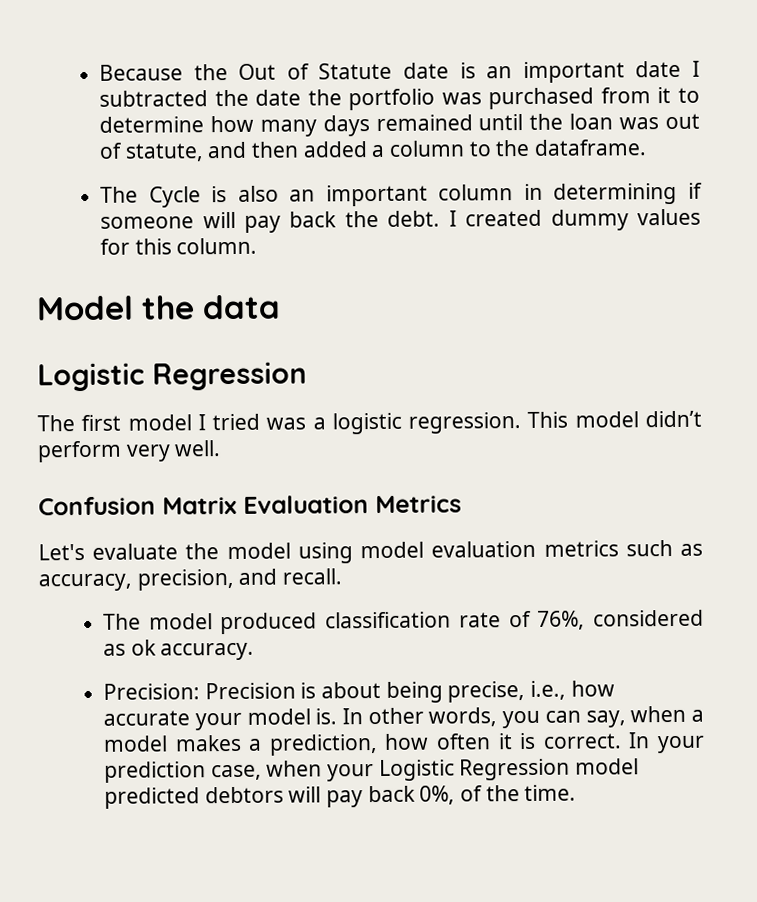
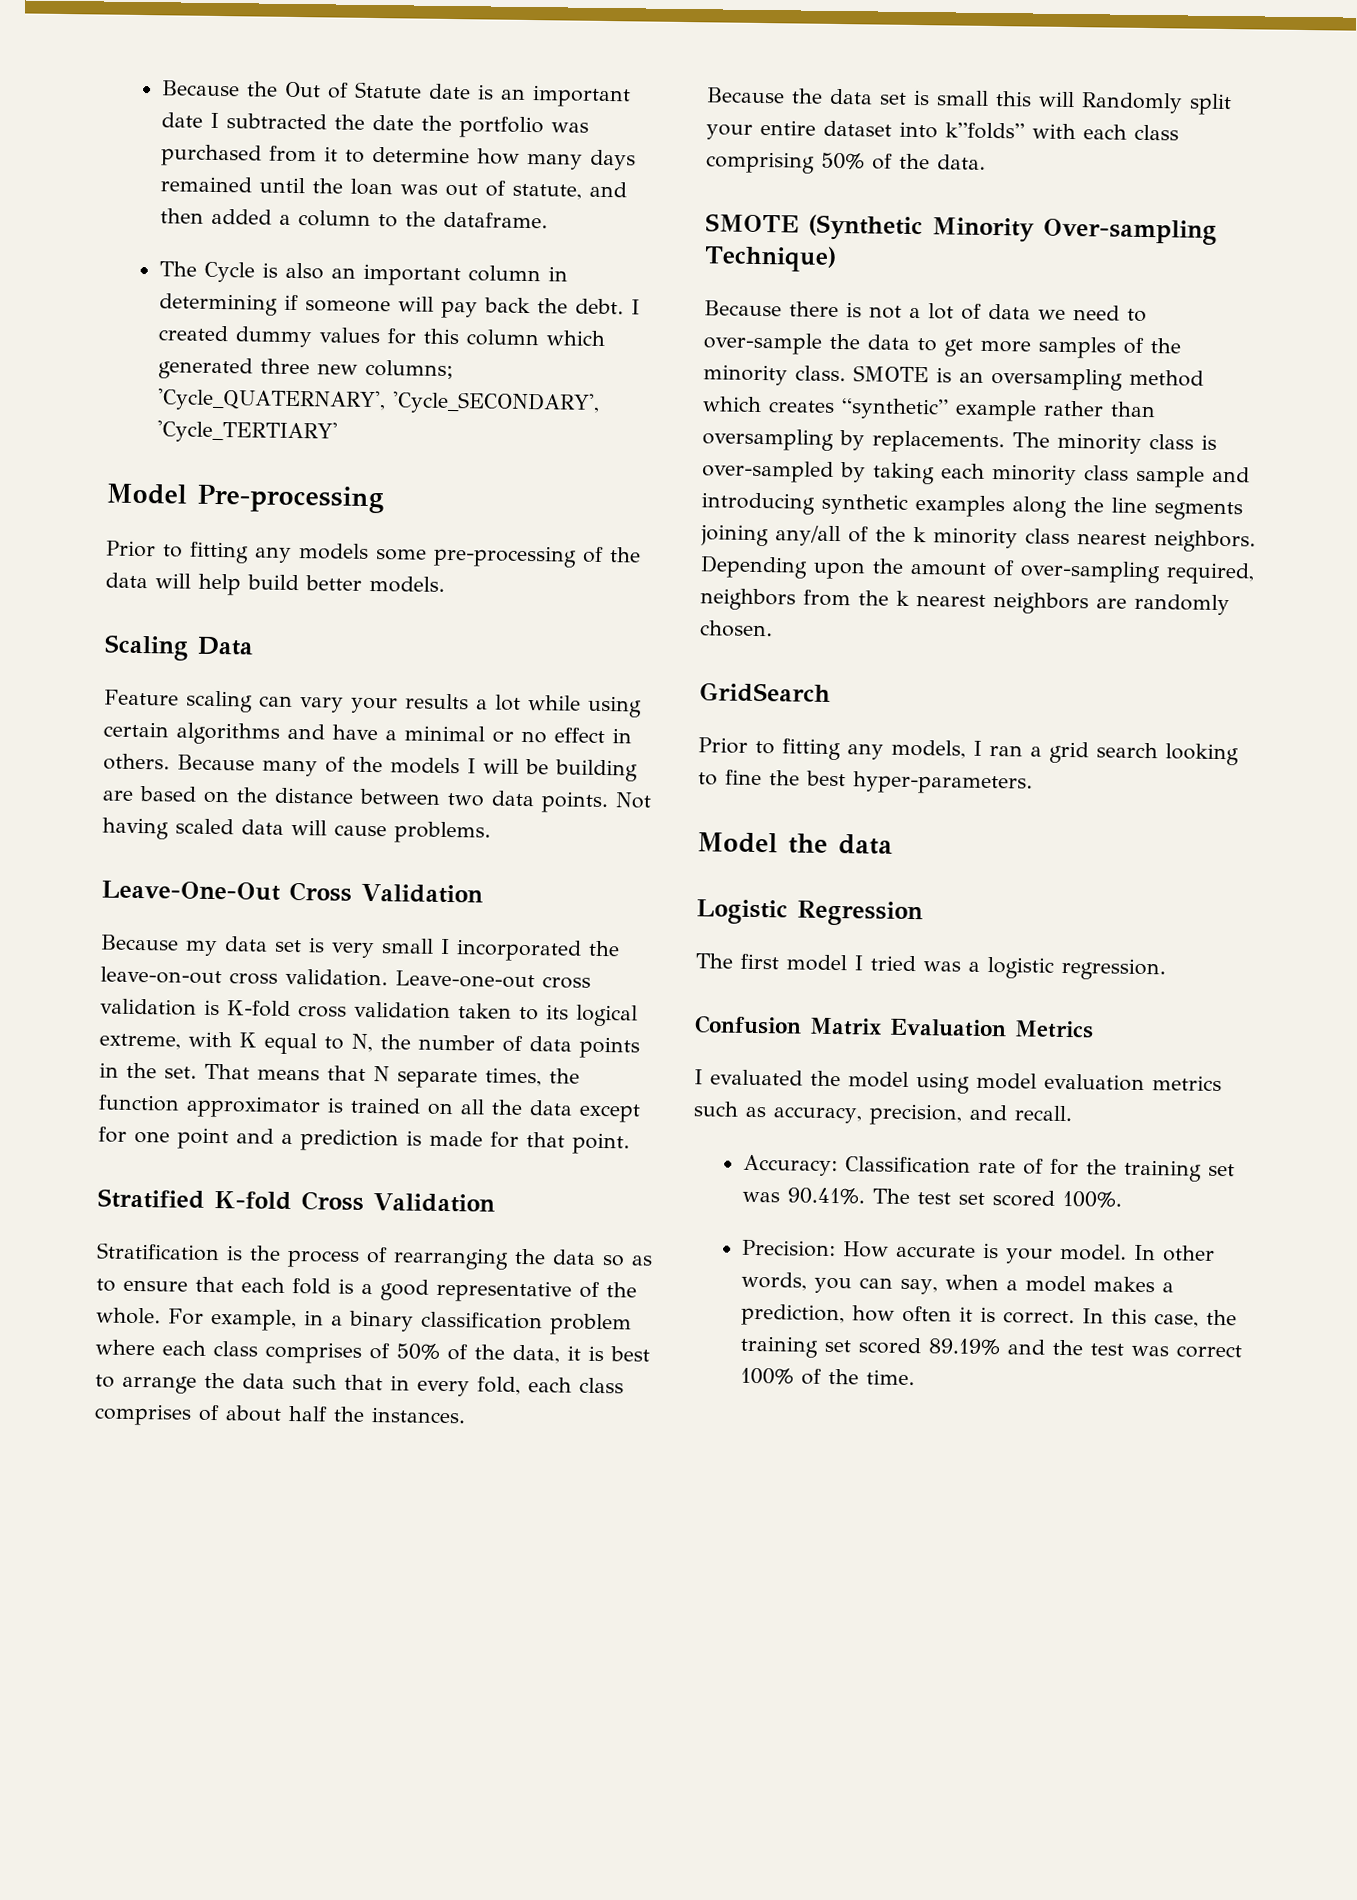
[176,237,258,255] column. -> [466,329,606,347] [158,357,455,380] [157,388,601,415] [157,420,339,444] [106,483,384,514] [106,540,641,568] [105,572,445,596] [104,634,254,661] [104,689,642,718] [103,721,632,745] [103,753,638,782] [102,786,652,814] [102,817,491,844] [101,880,483,904] [100,934,620,962] [100,966,591,989] [100,998,638,1027] [99,1031,640,1059] [99,1062,580,1089] [98,1094,641,1123] [98,1126,630,1155] [97,1188,495,1213] [96,1242,653,1270] [96,1276,637,1303] [96,1307,632,1336] [95,1339,650,1364] [95,1372,624,1397] [94,1403,466,1426] [706,87,1232,116] [706,119,1179,141] [706,151,986,174] [705,213,1217,245] [704,245,837,272] [704,300,1147,322] [703,332,1181,359] [703,364,1204,391] [702,396,1156,422] [702,428,1217,454] [702,460,1250,488] [701,492,1243,521] [700,524,1256,553] [700,555,1255,585] [700,588,1230,616] [700,620,773,638] [699,682,831,703] [698,737,1239,766] [698,769,1033,795] column which generated three new columns; 'Cycle_QUATERNARY', 'Cycle_SECONDARY', 'Cycle_TERTIARY' // Model Pre-processing // Prior to fitting any models some pre-processing of the data will help build better models. // Scaling Data // Feature scaling can vary your results a lot while using certain algorithms and have a minimal or no effect in others. Because many of the models I will be building are based on the distance between two data points. Not having scaled data will cause problems. // Leave-One-Out Cross Validation // Because my data set is very small I incorporated the leave-on-out cross validation. Leave-one-out cross validation is K-fold cross validation taken to its logical extreme, with K equal to N, the number of data points in the set. That means that N separate times, the function approximator is trained on all the data except for one point and a prediction is made for that point. // Stratified K-fold Cross Validation // Stratification is the process of rearranging the data so as to ensure that each fold is a good representative of the whole. For example, in a binary classification problem where each class comprises of 50% of the data, it is best to arrange the data such that in every fold, each class comprises of about half the instances. // Because the data set is small this will Randomly split your entire dataset into k”folds” with each class comprising 50% of the data. // SMOTE (Synthetic Minority Over-sampling Technique) // Because there is not a lot of data we need to over-sample the data to get more samples of the minority class. SMOTE is an oversampling method which creates “synthetic” example rather than oversampling by replacements. The minority class is over-sampled by taking each minority class sample and introducing synthetic examples along the line segments joining any/all of the k minority class nearest neighbors. Depending upon the amount of over-sampling required, neighbors from the k nearest neighbors are randomly chosen. // GridSearch // Prior to fitting any models, I ran a grid search looking to fine the best hyper-parameters.
[527,410,702,428] [37,440,222,463] This model didn’t perform very well. -> (1166, 969) none
[38,543,179,561] Let's evaluate -> [694,1069,803,1086] I evaluated
[103,609,705,635] [103,639,255,661] [103,680,615,703] [103,708,338,731] The model produced classification rate of 76%, considered as ok accuracy. // Precision: Precision is about being precise, i.e., how accurate your model is. -> [743,1154,1236,1182] [742,1187,1123,1208] [742,1239,1128,1264] Accuracy: Classification rate of for the training set was 90.41%. The test set scored 100%. // Precision: How accurate is your model.
[657,735,705,754] [104,758,640,783] [104,785,456,809] your prediction case, when your Logistic Regression model predicted debtors will pay back 0%, -> [1111,1308,1238,1328] [740,1335,1243,1359] [740,1367,795,1385] this case, the training set scored 89.19% and the test was correct 100%

